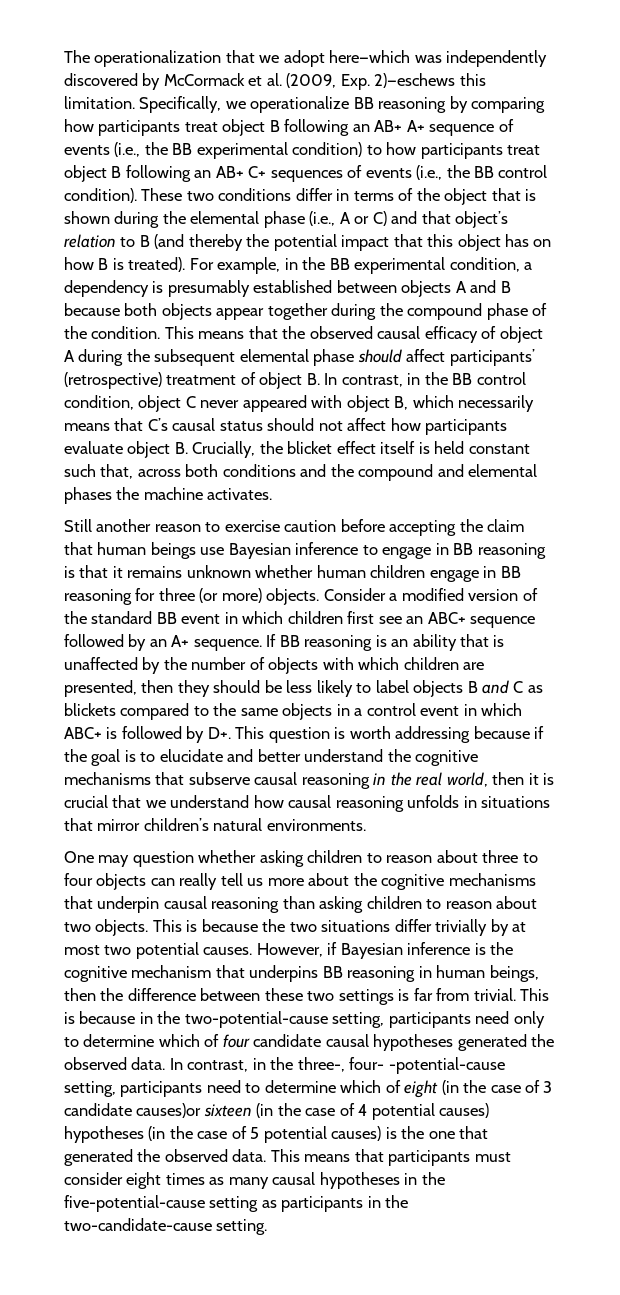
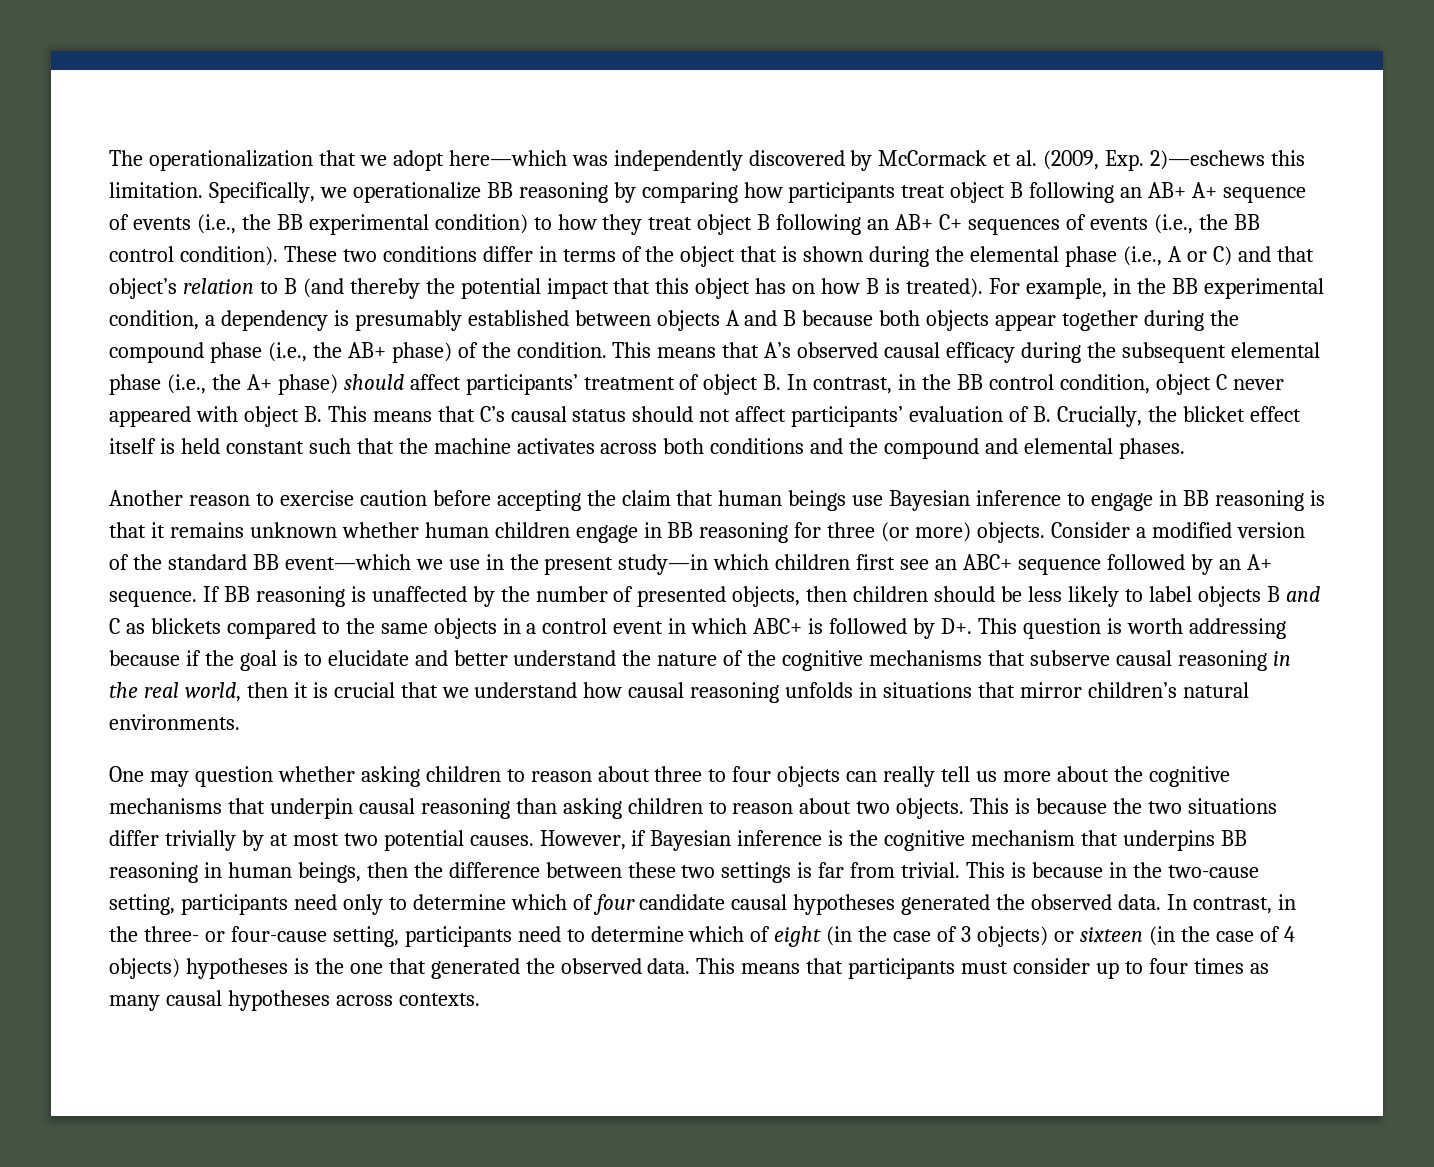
[420,143,503,159] participants -> [602,214,643,235] they
(528, 311) none -> [267,342,452,363] (i.e., the AB+ phase)
[282,326,306,339] the -> [764,342,792,358] A’s
[481,326,543,343] [64,350,75,362] of object A -> (1016, 352) none
(355, 357) none -> [166,374,338,395] (i.e., the A+ phase)
[64,372,162,389] (retrospective) -> (578, 384) none
[394,395,535,412] B, which necessarily -> [303,406,367,422] B. This
[390,418,508,435] [64,441,171,458] how participants evaluate object -> [791,406,1030,427] participants’ evaluation of
[100,464,134,479] that, -> [356,438,595,454] that the machine activates
[64,487,273,504] [64,519,152,532] phases the machine activates. // Still another -> [1118,438,1185,459] [109,490,183,506] phases. // Another
[181,612,238,624] event in -> [284,554,709,575] event—which we use in the present study—in
[391,634,505,651] an ability that is -> (366, 594) none
[268,657,485,674] [64,680,210,697] objects with which children are presented, then they -> [637,586,929,607] presented objects, then children
(411, 755) none -> [657,650,777,666] nature of the
[184,1011,328,1028] two-potential-cause -> [1167,865,1259,878] two-cause
[297,1057,505,1074] three-, four- -potential-cause -> [143,926,327,942] three- or four-cause
[64,1103,202,1118] candidate causes)or -> [976,926,1074,947] objects) or
[371,1103,490,1120] [64,1126,382,1143] potential causes) hypotheses (in the case of 5 potential causes) -> [109,958,288,979] objects) hypotheses
[126,1172,162,1189] eight -> [1096,958,1188,979] up to four
[404,1172,445,1185] [64,1195,409,1212] [64,1218,268,1235] in the five-potential-cause setting as participants in the two-candidate-cause setting. -> [335,993,480,1006] across contexts.

